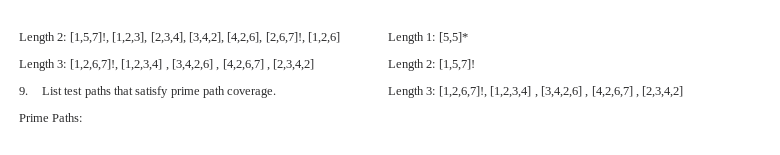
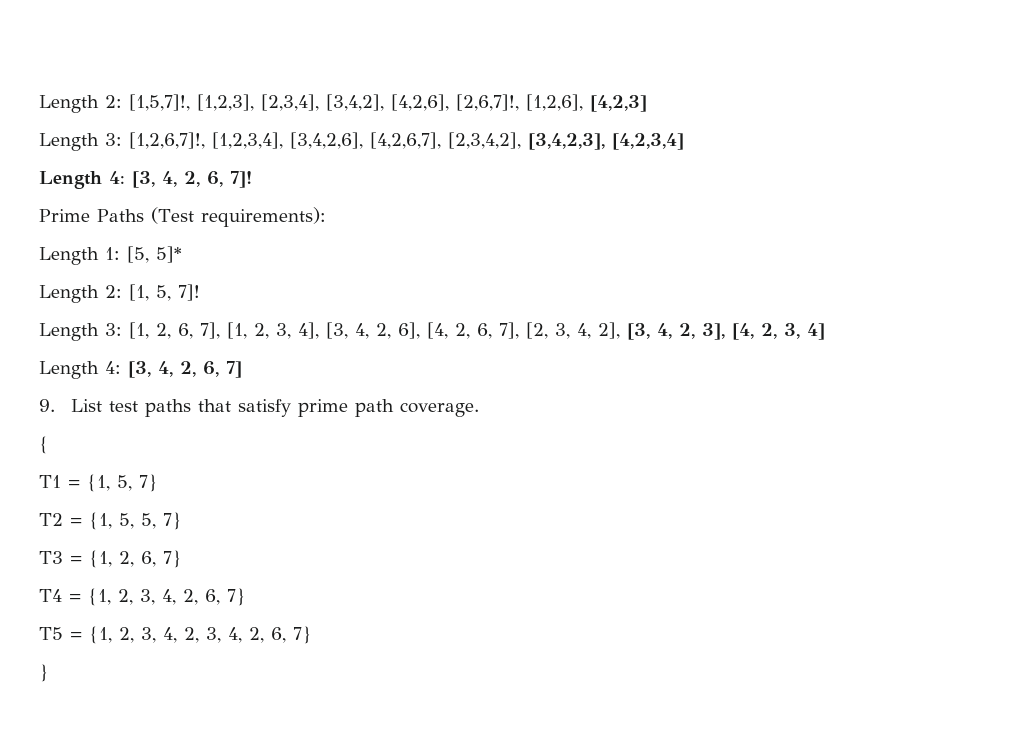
[308,32,340,44] [19,59,315,71] [1,2,6] // Length 3: [1,2,6,7]!, [1,2,3,4] , [3,4,2,6] , [4,2,6,7] , [2,3,4,2] -> [526,94,647,112] [39,132,684,151] [39,171,252,189] [39,207,326,227] [39,246,182,265] [39,284,200,303] [39,322,825,341] [39,361,242,379] [1,2,6], [4,2,3] // Length 3: [1,2,6,7]!, [1,2,3,4], [3,4,2,6], [4,2,6,7], [2,3,4,2], [3,4,2,3], [4,2,3,4] // Length 4: [3, 4, 2, 6, 7]! // Prime Paths (Test requirements): // Length 1: [5, 5]* // Length 2: [1, 5, 7]! // Length 3: [1, 2, 6, 7], [1, 2, 3, 4], [3, 4, 2, 6], [4, 2, 6, 7], [2, 3, 4, 2], [3, 4, 2, 3], [4, 2, 3, 4] // Length 4: [3, 4, 2, 6, 7]
[19,113,83,122] [388,32,468,44] [388,59,475,71] [388,86,684,98] Prime Paths: // Length 1: [5,5]* // Length 2: [1,5,7]! // Length 3: [1,2,6,7]!, [1,2,3,4] , [3,4,2,6] , [4,2,6,7] , [2,3,4,2] -> [39,436,49,454] [39,474,158,492] [39,512,182,530] [39,550,182,568] [39,588,246,606] [39,626,312,644] [39,664,49,682] { // T1 = {1, 5, 7} // T2 = {1, 5, 5, 7} // T3 = {1, 2, 6, 7} // T4 = {1, 2, 3, 4, 2, 6, 7} // T5 = {1, 2, 3, 4, 2, 3, 4, 2, 6, 7} // }

